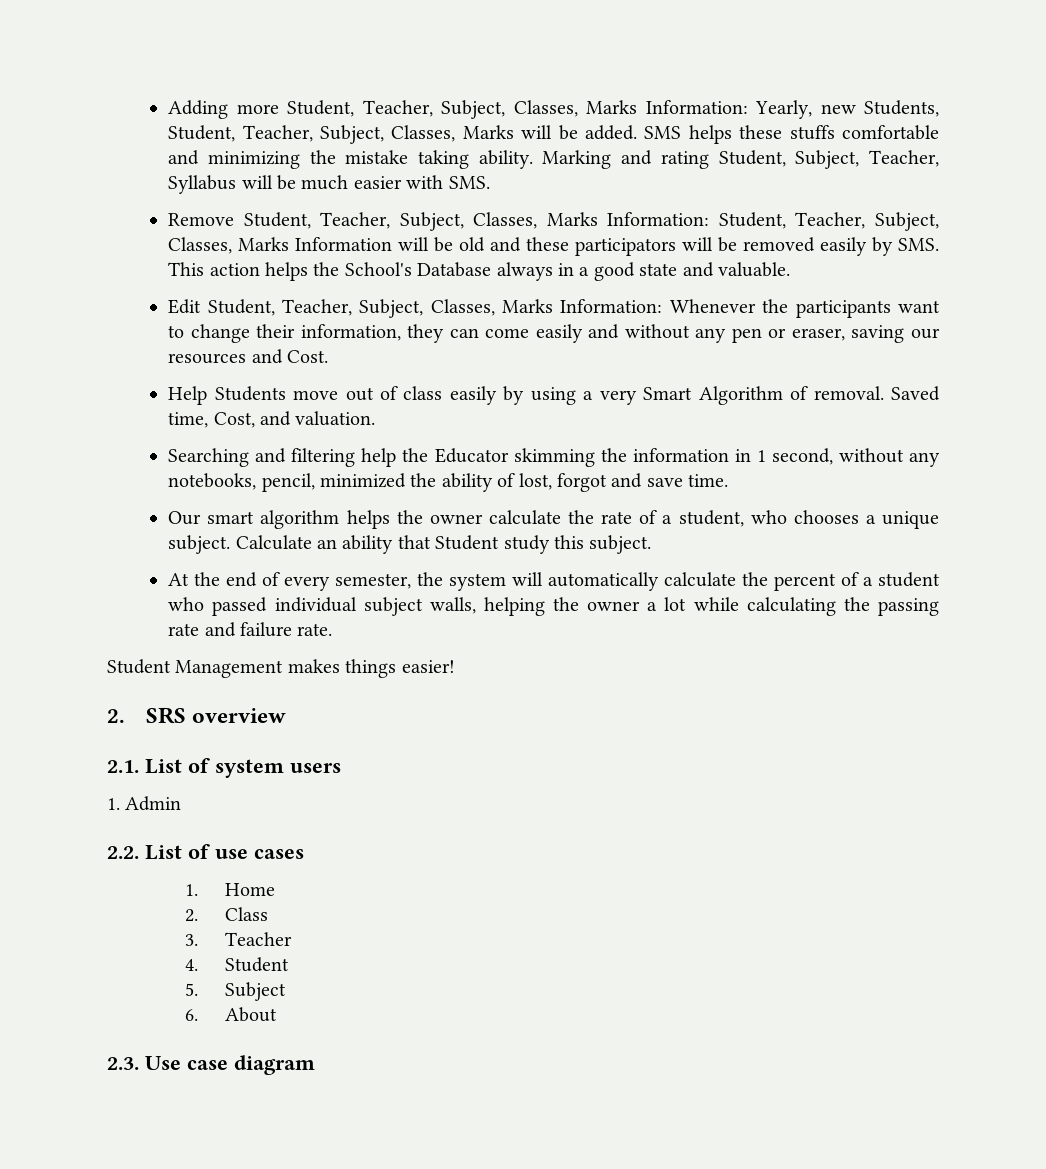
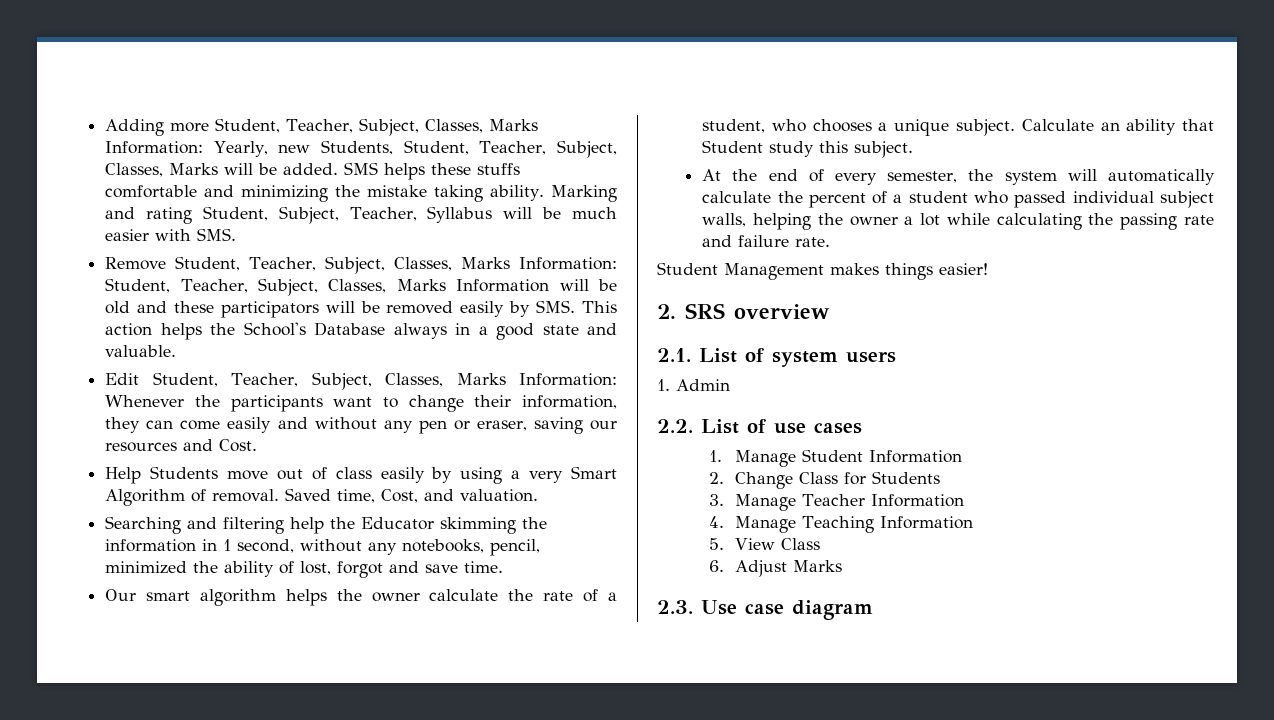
[224,883,275,896] [185,907,268,922] [185,932,292,946] [185,957,289,972] [185,982,286,1001] [185,1007,277,1022] Home // 2. Class // 3. Teacher // 4. Student // 5. Subject // 6. About -> [734,449,962,467] [708,471,940,489] [708,494,964,511] [708,516,973,533] [708,538,820,550] [708,560,842,577] Manage Student Information // 2. Change Class for Students // 3. Manage Teacher Information // 4. Manage Teaching Information // 5. View Class // 6. Adjust Marks

